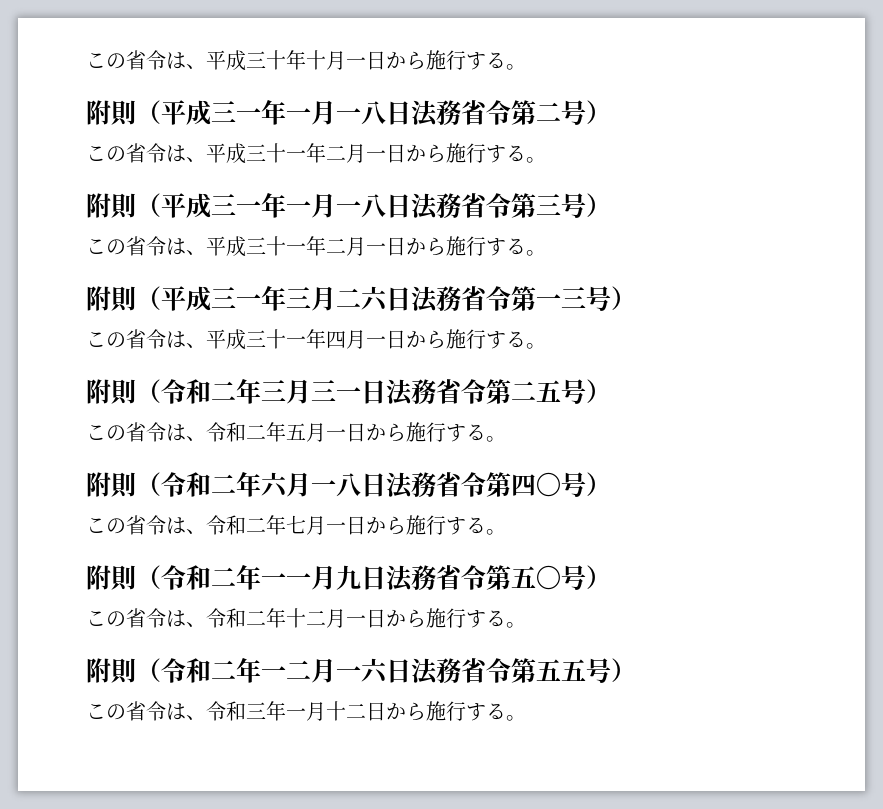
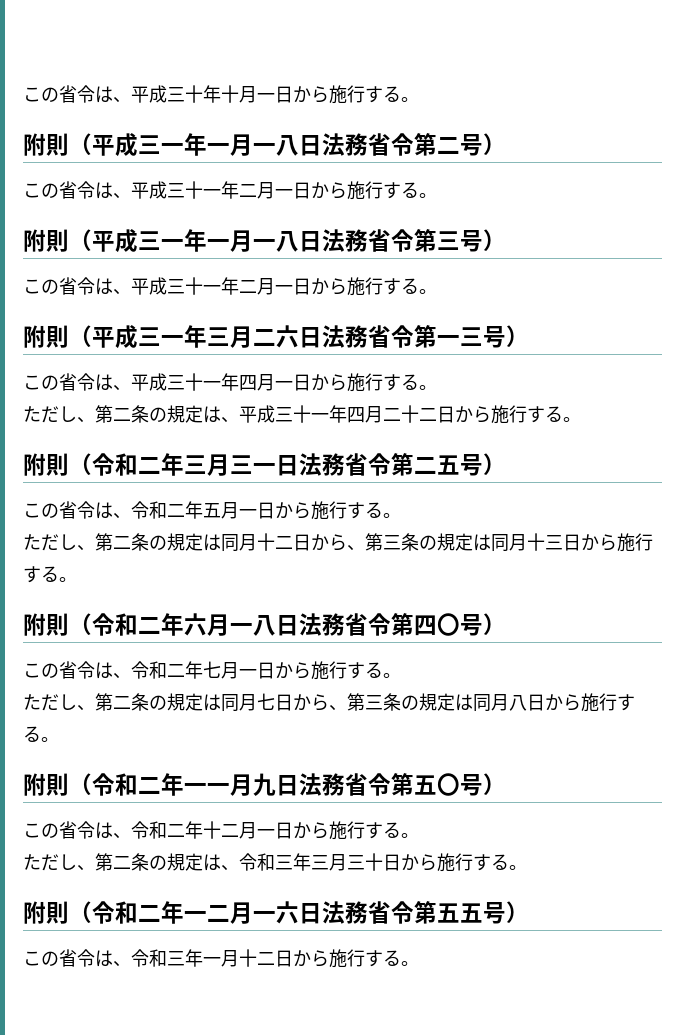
(546, 346) none -> [23,405,581,424] // ただし、第二条の規定は、平成三十一年四月二十二日から施行する。
(506, 439) none -> [23,533,653,552] [23,566,77,583] // ただし、第二条の規定は同月十二日から、第三条の規定は同月十三日から施行する。
(506, 532) none -> [23,693,635,712] [23,726,59,742] // ただし、第二条の規定は同月七日から、第三条の規定は同月八日から施行する。
(526, 625) none -> [23,853,527,872] // ただし、第二条の規定は、令和三年三月三十日から施行する。

